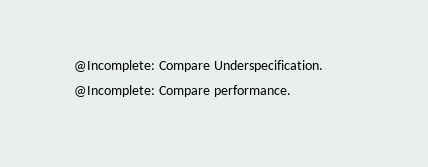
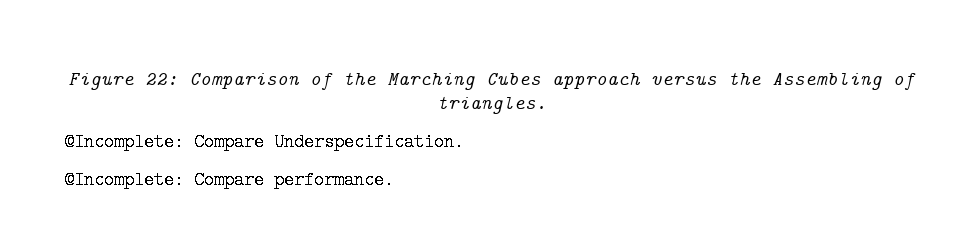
(74, 66) none -> [68,71,916,90] [436,95,547,114] Figure 22: Comparison of the Marching Cubes approach versus the Assembling of triangles. //

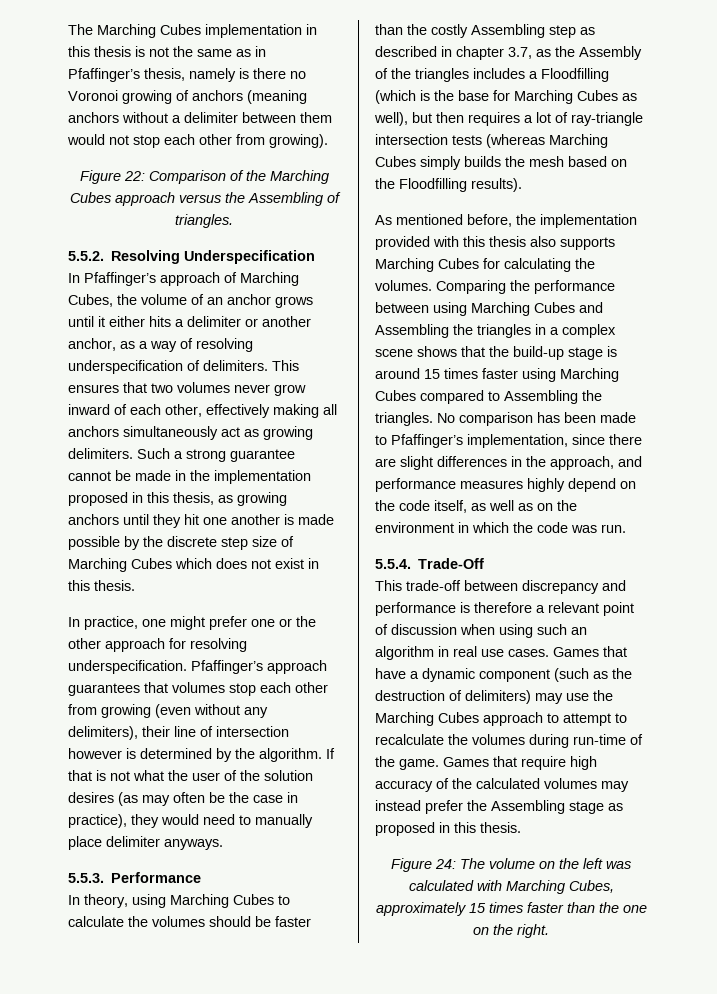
(68, 81) none -> [68,24,317,38] [68,46,266,57] [68,68,306,82] [68,90,307,104] [68,112,332,123] [67,134,328,148] The Marching Cubes implementation in this thesis is not the same as in Pfaffinger’s thesis, namely is there no Voronoi growing of anchors (meaning anchors without a delimiter between them would not stop each other from growing). //
[64,133,464,151] [64,171,394,189] @Incomplete: Compare Underspecification. // @Incomplete: Compare performance. -> [68,250,316,264] [68,272,299,286] [68,294,313,308] [68,316,311,327] [68,338,253,352] [68,360,299,374] [68,382,306,396] [68,404,337,418] [68,426,313,440] [68,448,295,462] [68,470,311,484] [68,492,287,506] [68,514,334,528] [68,536,294,550] [68,558,319,572] [68,580,135,591] [68,616,316,630] [68,638,247,652] [68,660,327,674] [68,682,328,696] [68,704,268,718] [68,726,289,740] [68,748,335,762] [68,770,313,781] [68,792,298,806] [68,814,313,828] [68,836,223,850] [68,872,202,883] [68,894,290,908] [68,916,311,927] [375,24,595,38] [375,46,642,60] [375,68,609,82] [375,90,637,104] [374,112,643,126] [375,134,608,148] [375,156,627,170] [375,178,522,192] [375,214,637,228] [375,236,615,250] [375,258,595,272] [375,280,615,294] [375,302,603,316] [375,324,616,338] [375,346,617,360] [375,368,619,382] [375,390,602,404] [375,412,636,426] [375,434,642,448] [375,456,642,470] [375,478,636,492] [375,500,577,513] [375,522,626,533] [375,558,485,569] [375,580,626,594] [375,602,634,616] [375,624,587,638] [375,646,627,660] [375,668,632,682] [375,690,613,704] [375,712,627,726] [375,734,643,748] [375,756,597,770] [375,778,629,792] [375,800,623,814] [375,822,521,836] [391,858,631,872] [408,880,614,894] [375,902,647,916] [473,924,549,938] 5.5.2. Resolving Underspecification // In Pfaffinger’s approach of Marching Cubes, the volume of an anchor grows until it either hits a delimiter or another anchor, as a way of resolving underspecification of delimiters. This ensures that two volumes never grow inward of each other, effectively making all anchors simultaneously act as growing delimiters. Such a strong guarantee cannot be made in the implementation proposed in this thesis, as growing anchors until they hit one another is made possible by the discrete step size of Marching Cubes which does not exist in this thesis. // In practice, one might prefer one or the other approach for resolving underspecification. Pfaffinger’s approach guarantees that volumes stop each other from growing (even without any delimiters), their line of intersection however is determined by the algorithm. If that is not what the user of the solution desires (as may often be the case in practice), they would need to manually place delimiter anyways. // 5.5.3. Performance // In theory, using Marching Cubes to calculate the volumes should be faster than the costly Assembling step as described in chapter 3.7, as the Assembly of the triangles includes a Floodfilling (which is the base for Marching Cubes as well), but then requires a lot of ray-triangle intersection tests (whereas Marching Cubes simply builds the mesh based on the Floodfilling results). // As mentioned before, the implementation provided with this thesis also supports Marching Cubes for calculating the volumes. Comparing the performance between using Marching Cubes and Assembling the triangles in a complex scene shows that the build-up stage is around 15 times faster using Marching Cubes compared to Assembling the triangles. No comparison has been made to Pfaffinger’s implementation, since there are slight differences in the approach, and performance measures highly depend on the code itself, as well as on the environment in which the code was run. // 5.5.4. Trade-Off // This trade-off between discrepancy and performance is therefore a relevant point of discussion when using such an algorithm in real use cases. Games that have a dynamic component (such as the destruction of delimiters) may use the Marching Cubes approach to attempt to recalculate the volumes during run-time of the game. Games that require high accuracy of the calculated volumes may instead prefer the Assembling stage as proposed in this thesis. // Figure 24: The volume on the left was calculated with Marching Cubes, approximately 15 times faster than the one on the right.

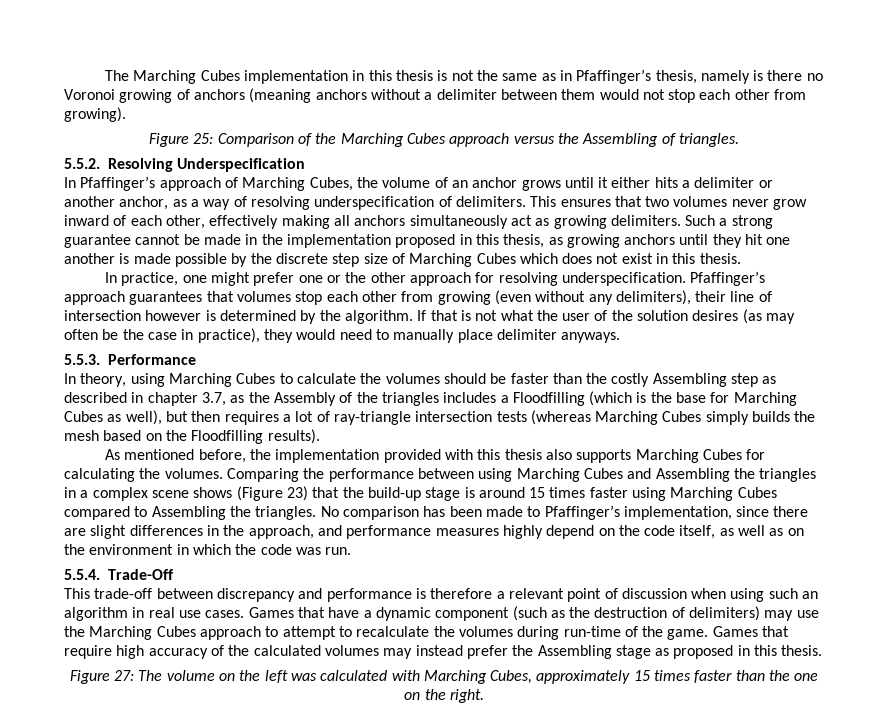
[123,171,145,181] 22: -> [193,133,214,144] 25:
(457, 351) none -> [236,486,308,501] (Figure 23)
[435,859,456,869] 24: -> [113,670,134,681] 27:

